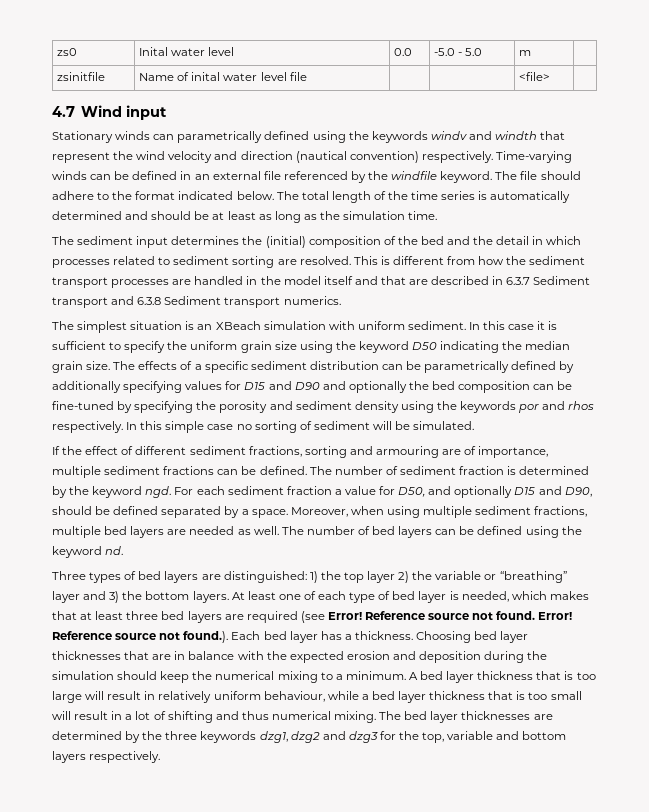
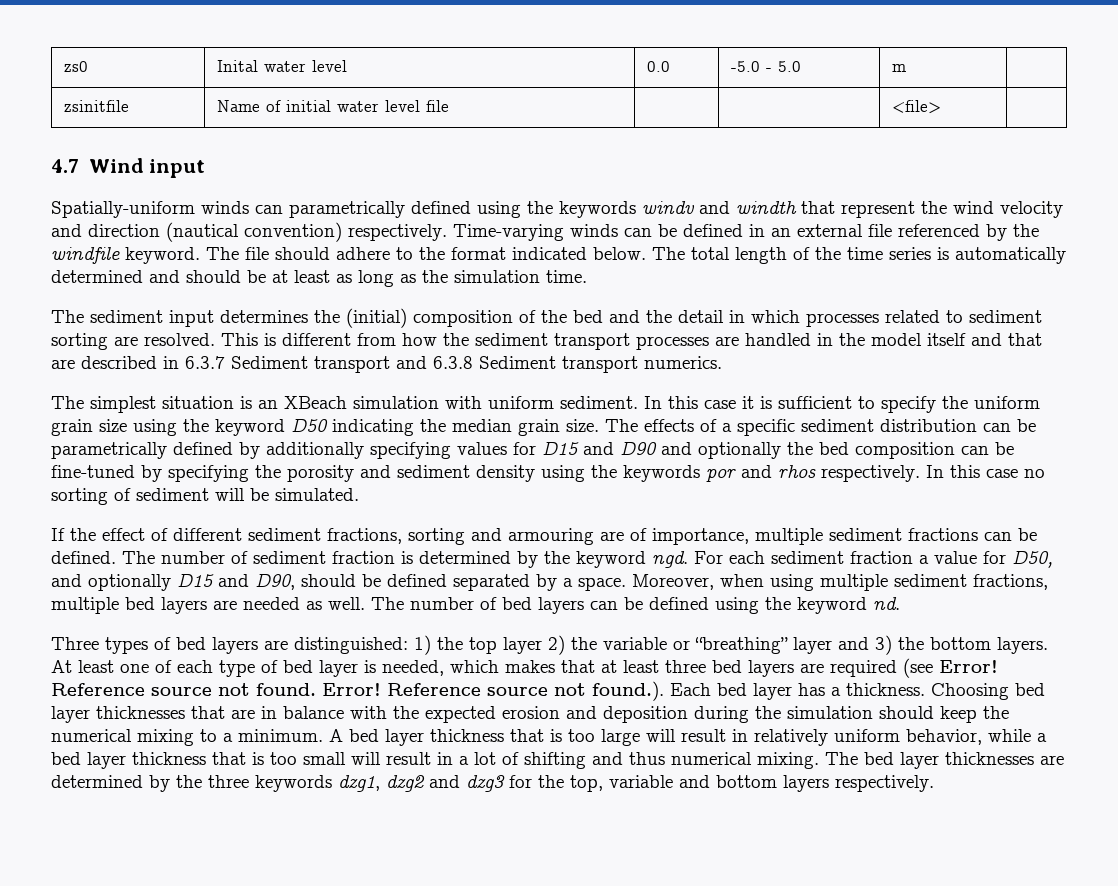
[191,72,221,81] inital -> [286,100,332,112] initial
[52,131,113,143] Stationary -> [51,201,195,218] Spatially-uniform
[165,421,205,433] simple -> (980, 471) none
[263,691,325,702] behaviour, -> [906,729,982,745] behavior,

